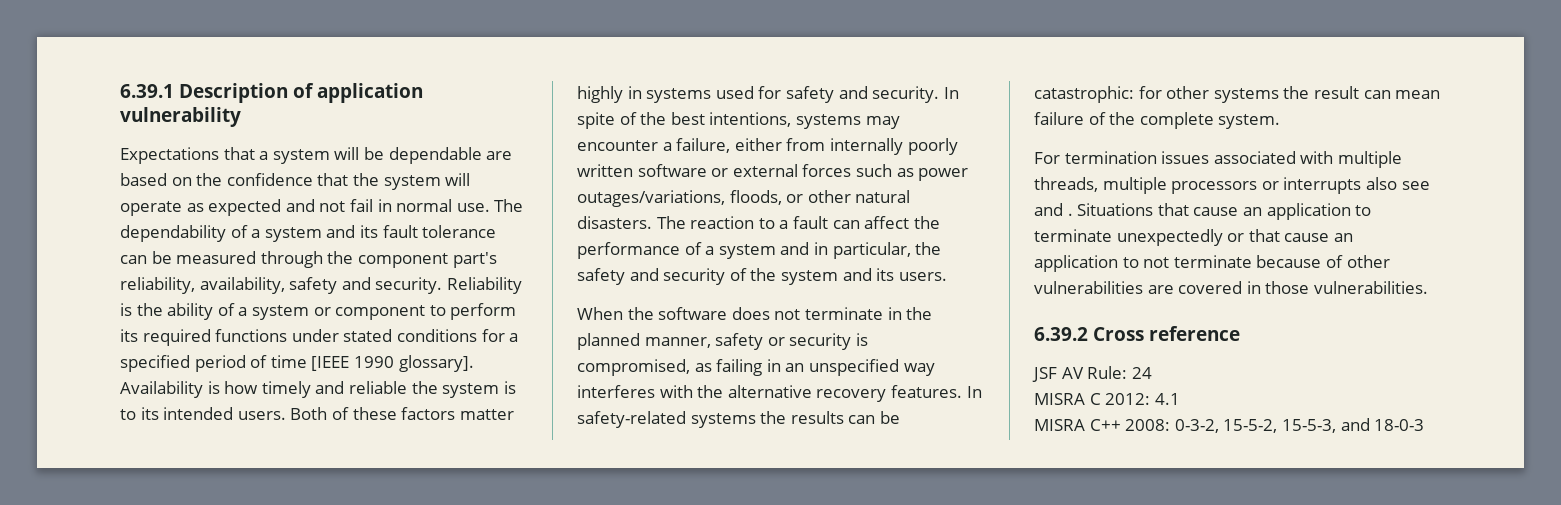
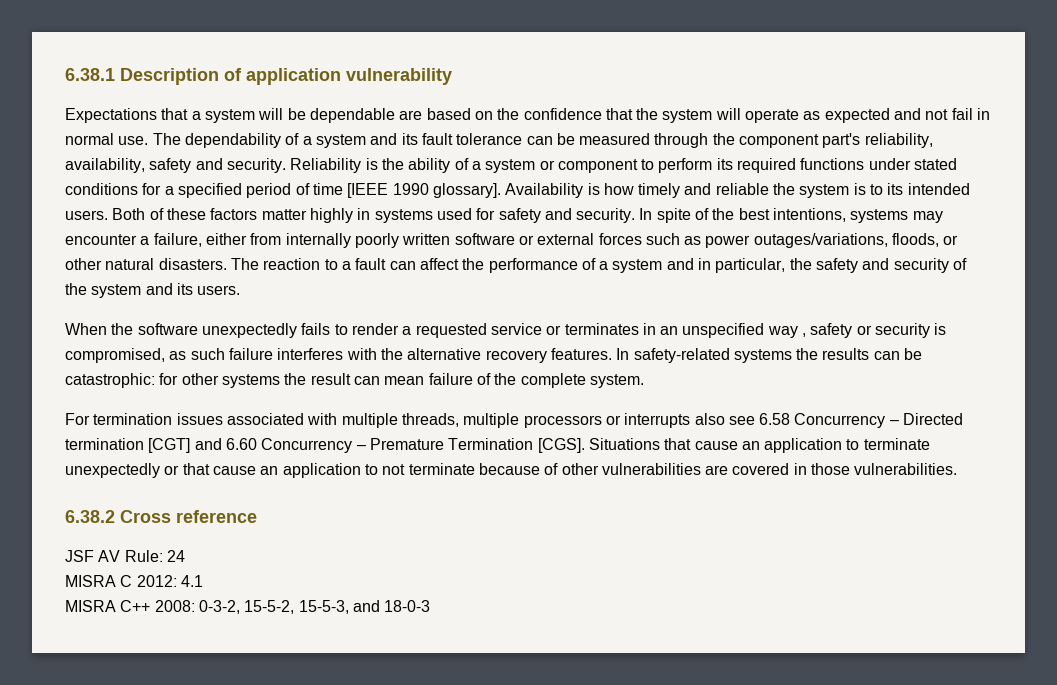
[120,84,174,98] 6.39.1 -> [65,68,115,81] 6.38.1
[731,307,933,320] [577,333,711,350] does not terminate in the planned manner, -> [201,323,807,338] unexpectedly fails to render a requested service or terminates in an unspecified way ,
[716,359,935,376] failing in an unspecified way -> [190,348,273,360] such failure
[1034,203,1073,216] and . -> [759,413,964,428] [65,438,585,453] 6.58 Concurrency – Directed termination [CGT] and 6.60 Concurrency – Premature Termination [CGS].
[1034,327,1088,341] 6.39.2 -> [65,510,115,523] 6.38.2

